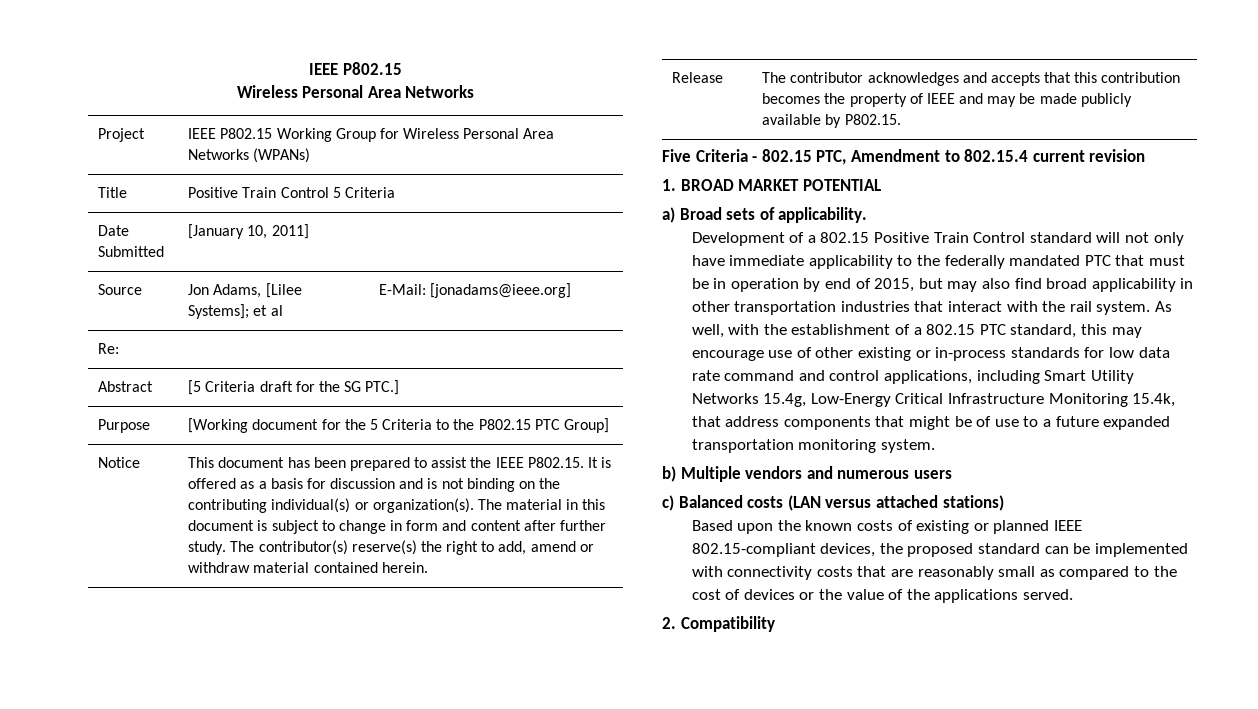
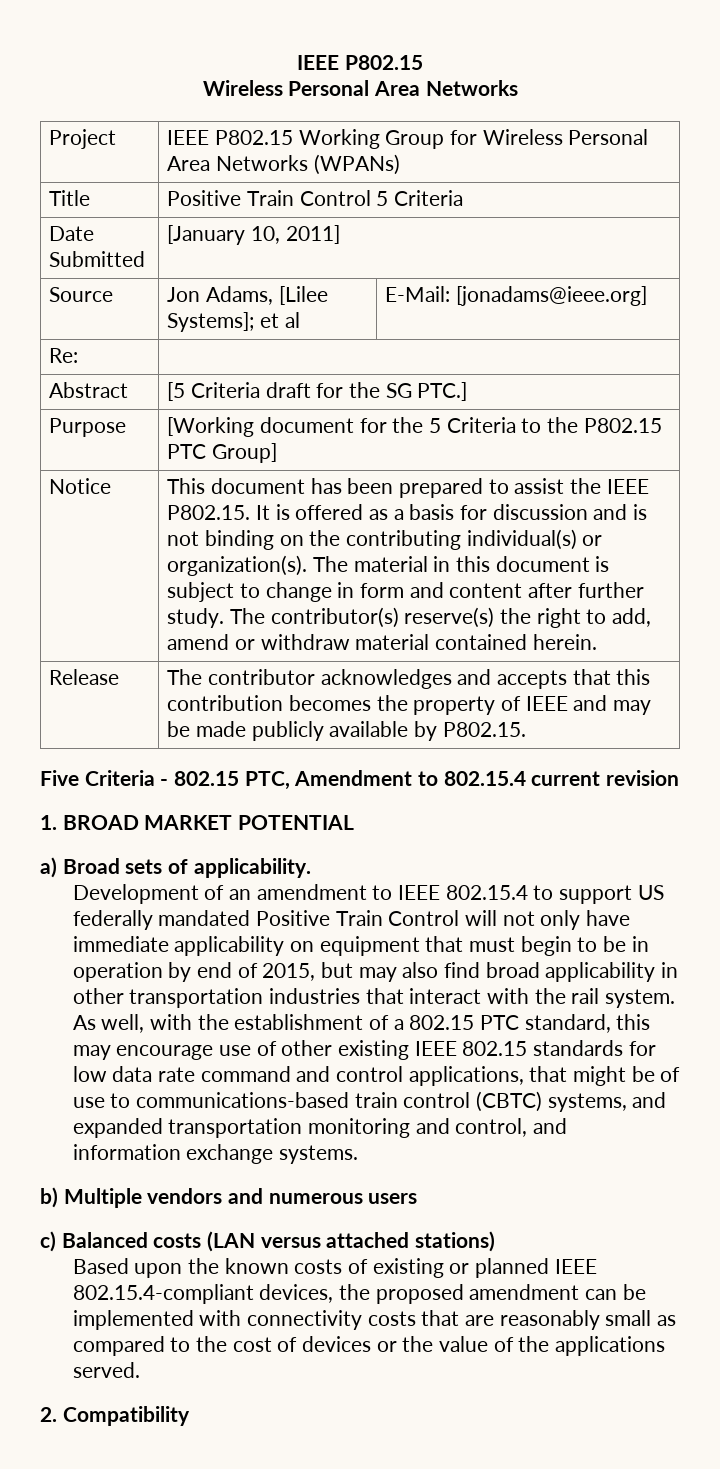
[807,232,1092,243] a 802.15 Positive Train Control standard -> [229,884,664,904] [72,910,460,930] an amendment to IEEE 802.15.4 to support US federally mandated Positive Train Control
[897,255,1185,269] to the federally mandated PTC that must -> [290,936,598,956] on equipment that must begin to
[915,347,1007,361] or in-process -> [414,1041,528,1056] IEEE 802.15
[976,370,1134,384] [691,393,1176,407] [691,416,871,430] including Smart Utility Networks 15.4g, Low-Energy Critical Infrastructure Monitoring 15.4k, that address components -> (524, 1076) none
[1042,416,1171,430] [691,439,935,453] a future expanded transportation monitoring system. -> [136,1091,667,1112] [72,1118,568,1138] [72,1144,359,1164] communications-based train control (CBTC) systems, and expanded transportation monitoring and control, and information exchange systems.
[691,543,816,557] 802.15-compliant -> [72,1284,254,1304] 802.15.4-compliant
[977,543,1040,554] standard -> [469,1284,580,1300] amendment

